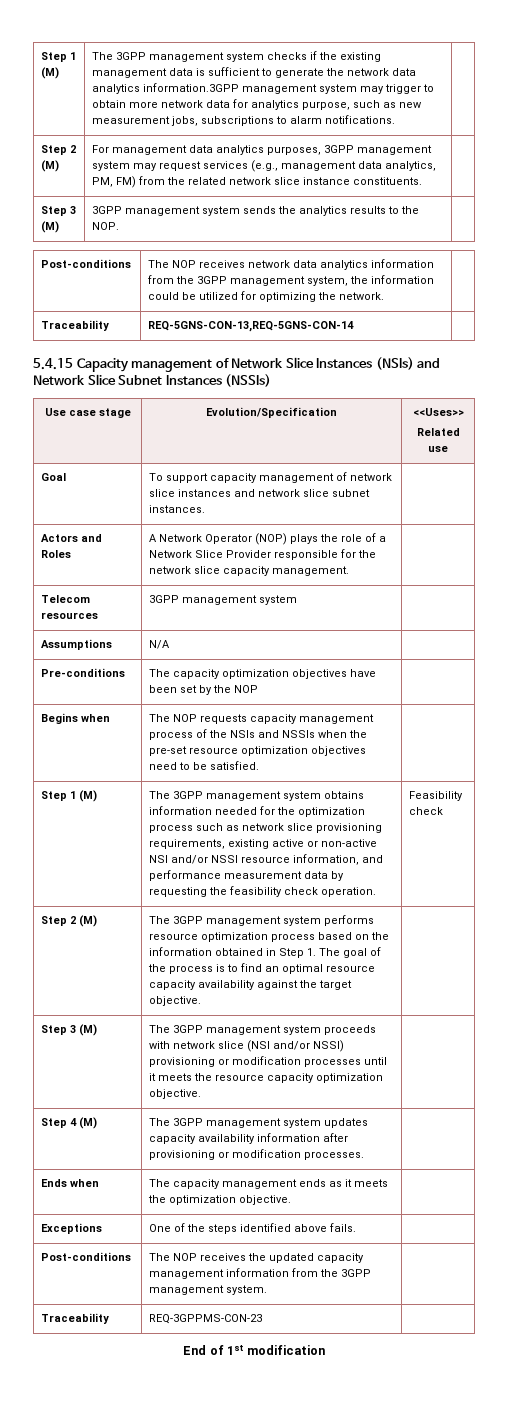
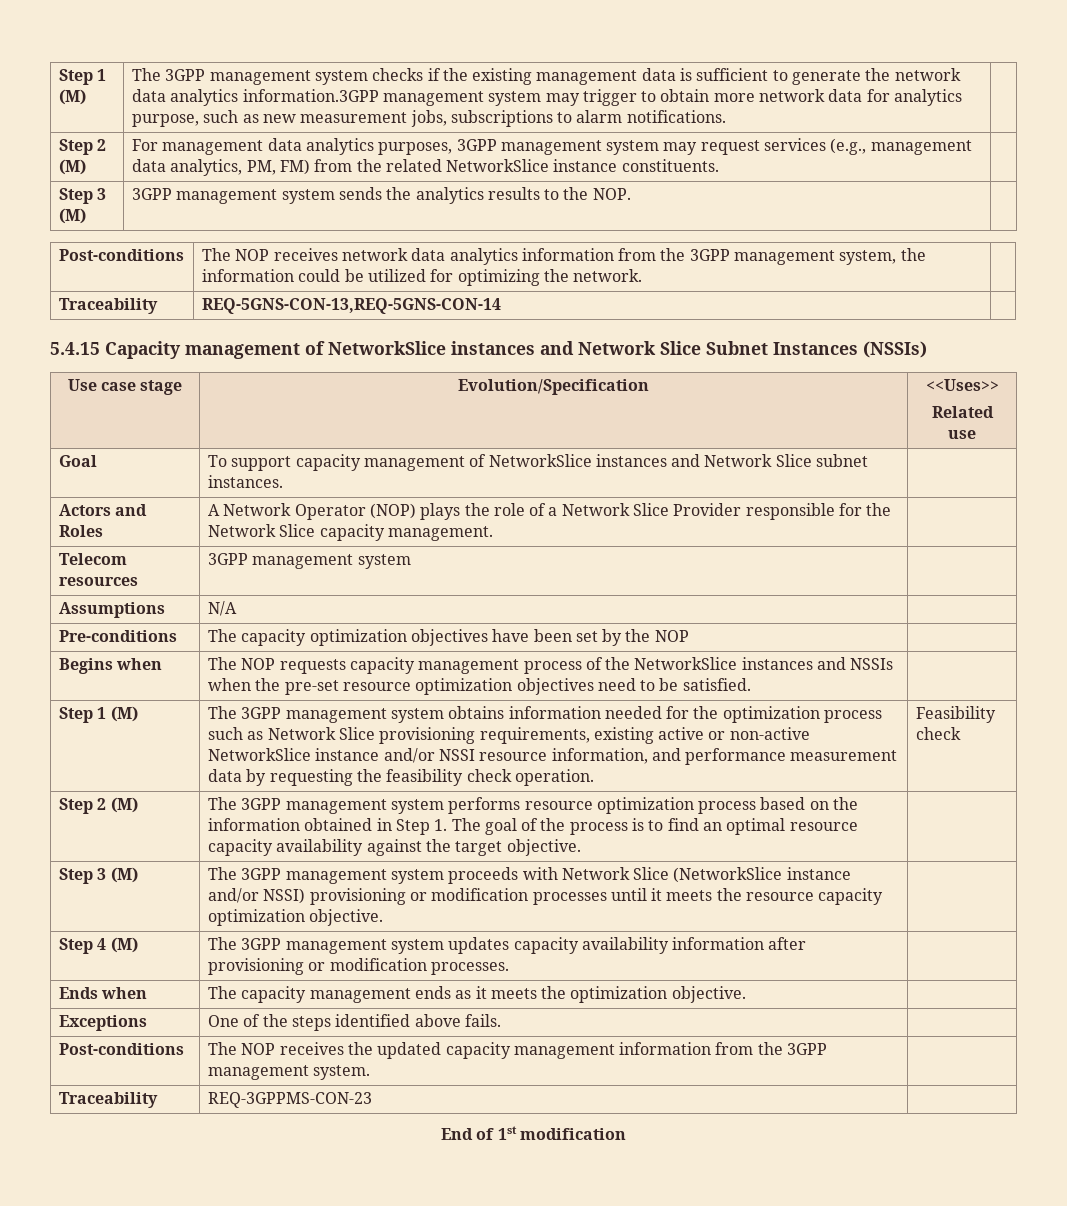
[229,177,301,185] network slice -> [446,159,550,172] NetworkSlice
[231,357,414,370] Network Slice Instances (NSIs) -> [328,341,535,355] NetworkSlice instances
[350,473,393,481] [149,489,330,497] network slice instances and network slice -> [488,454,812,467] NetworkSlice instances and Network Slice
[149,566,221,574] network slice -> [207,524,316,537] Network Slice
[230,730,256,738] NSIs -> [634,657,813,670] NetworkSlice instances
[242,823,314,831] network slice -> [267,727,375,740] Network Slice
[149,855,169,863] NSI -> [207,748,380,761] NetworkSlice instance
[173,1040,271,1052] network slice (NSI -> [561,867,851,883] Network Slice (NetworkSlice instance

